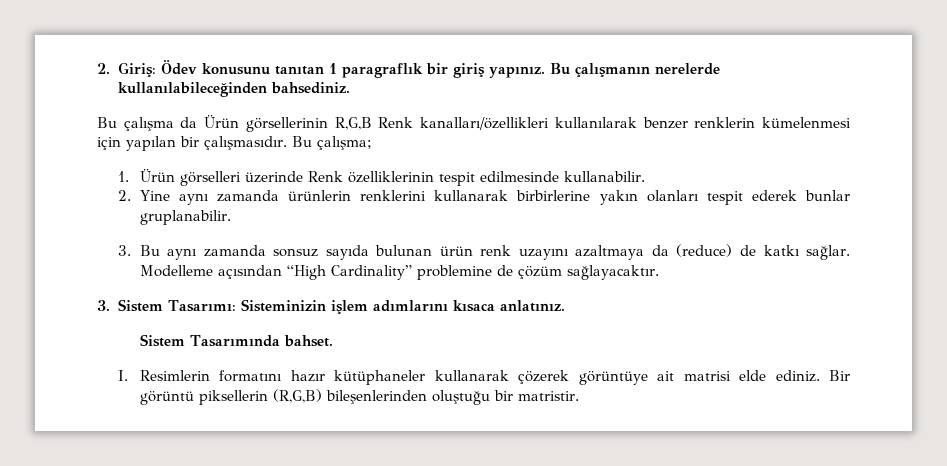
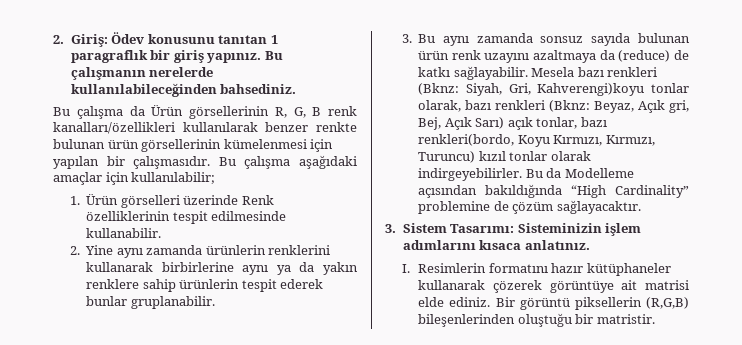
[334,117,756,130] R,G,B Renk kanalları/özellikleri kullanılarak benzer renklerin -> [274,106,357,118] [53,122,358,134] [53,139,222,152] R, G, B renk kanalları/özellikleri kullanılarak benzer renkte bulunan ürün görsellerinin
[316,136,372,150] çalışma; -> [244,155,357,169] [53,172,216,185] çalışma aşağıdaki amaçlar için kullanılabilir;
[599,190,699,205] yakın olanları -> [242,262,358,275] [86,279,240,292] aynı ya da yakın renklere sahip ürünlerin
[806,245,851,260] sağlar. -> [453,66,658,80] [418,83,689,96] [418,100,689,113] [418,117,607,130] [418,134,655,147] [418,151,591,163] [418,168,562,181] sağlayabilir. Mesela bazı renkleri (Bknz: Siyah, Gri, Kahverengi)koyu tonlar olarak, bazı renkleri (Bknz: Beyaz, Açık gri, Bej, Açık Sarı) açık tonlar, bazı renkleri(bordo, Koyu Kırmızı, Kırmızı, Turuncu) kızıl tonlar olarak indirgeyebilirler. Bu da
(282, 272) none -> [485,184,563,198] bakıldığında
[139,334,333,347] // Sistem Tasarımında bahset. -> (590, 245) none

